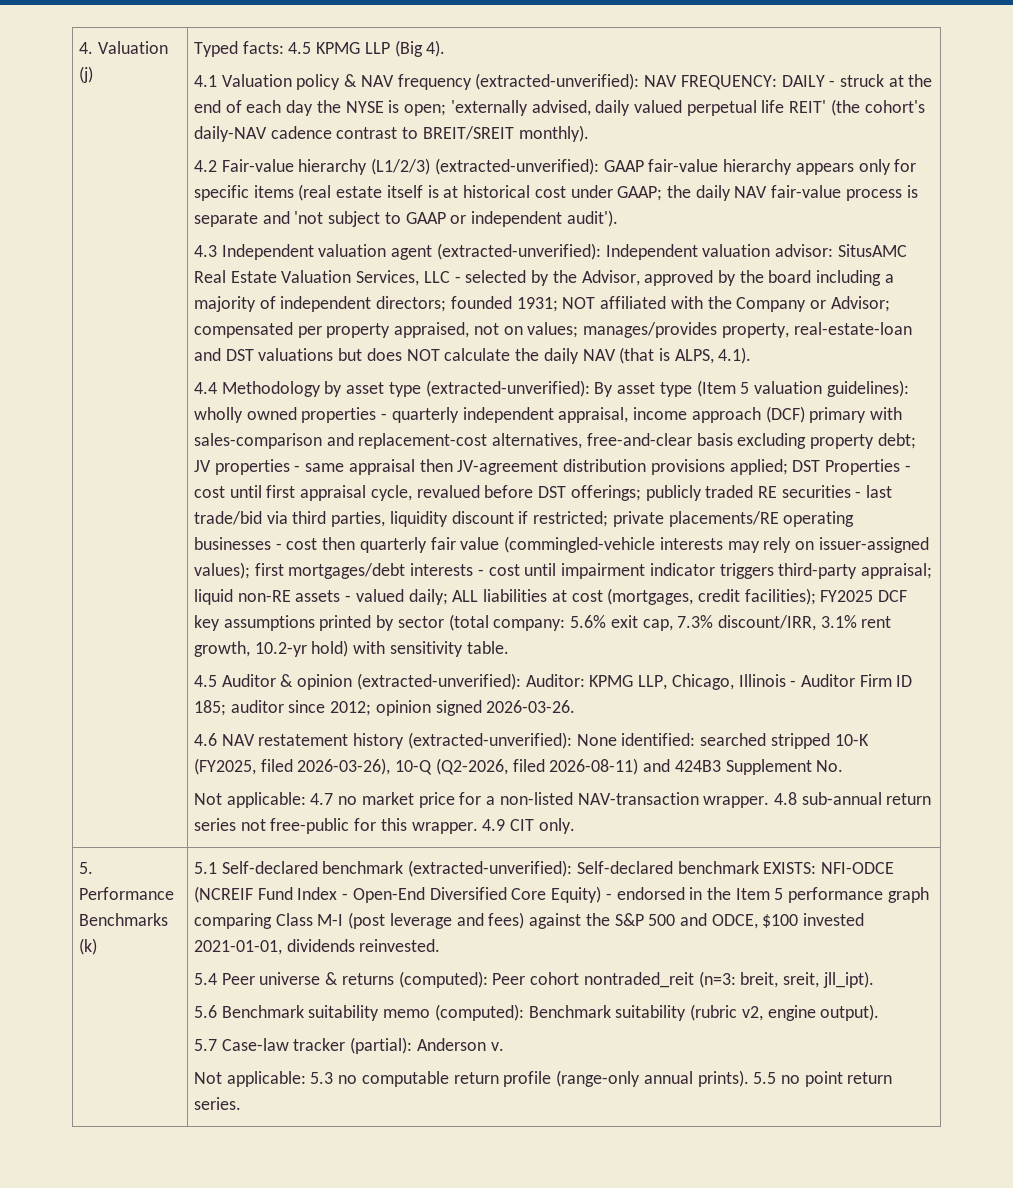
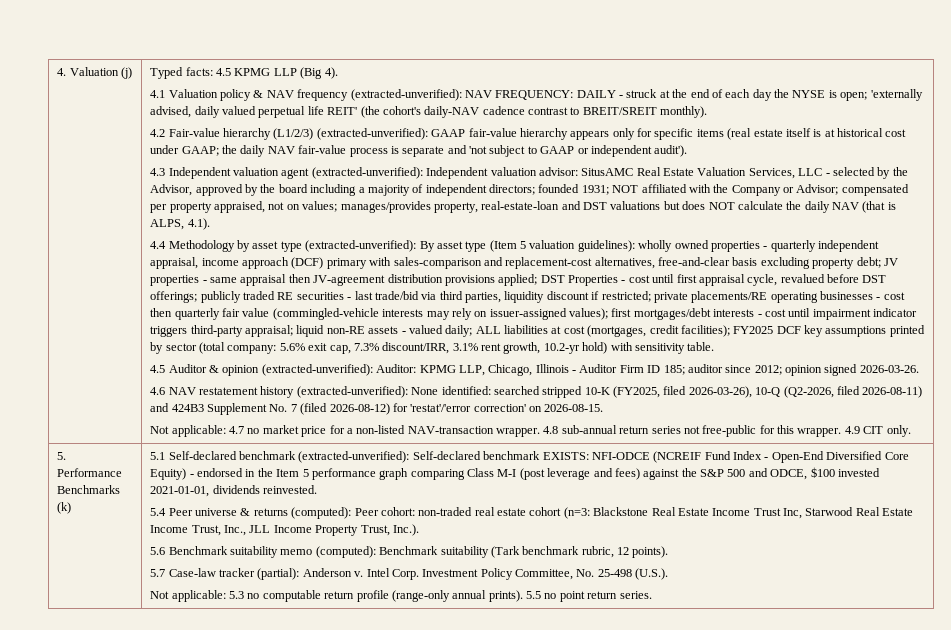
(844, 766) none -> [290,403,604,415] 7 (filed 2026-08-12) for 'restat'/'error correction' on 2026-08-15.
[530,971,874,988] cohort nontraded_reit (n=3: breit, sreit, jll_ipt). -> [380,507,914,519] [150,524,419,536] cohort: non-traded real estate cohort (n=3: Blackstone Real Estate Income Trust Inc, Starwood Real Estate Income Trust, Inc., JLL Income Property Trust, Inc.).
[690,1004,880,1021] (rubric v2, engine output). -> [490,546,669,558] (Tark benchmark rubric, 12 points).
(504, 1046) none -> [366,568,669,580] Intel Corp. Investment Policy Committee, No. 25-498 (U.S.).

